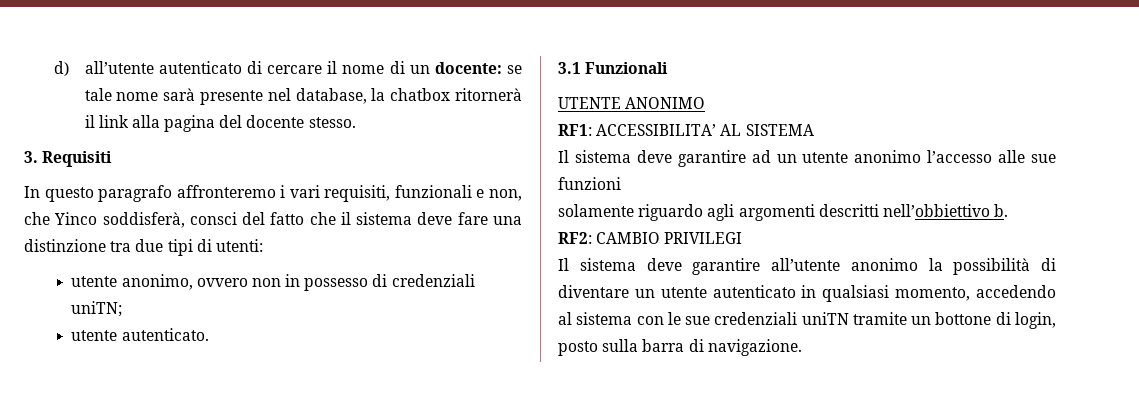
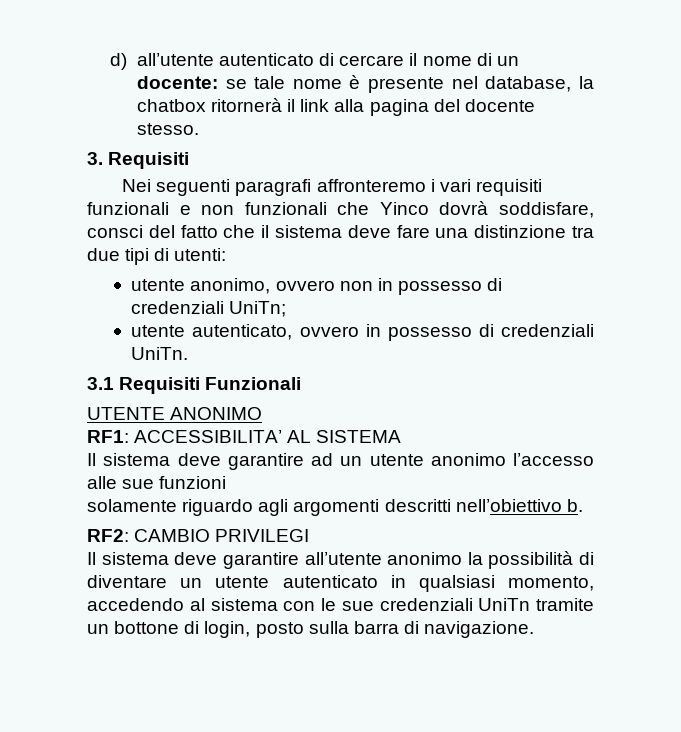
[163,88,196,101] sarà -> [349,75,361,89] è
[24,185,173,202] In questo paragrafo -> [122,179,312,196] Nei seguenti paragrafi
[324,185,391,202] requisiti, -> [475,179,542,196] requisiti
[488,189,522,201] [24,212,185,228] non, che Yinco soddisferà, -> [201,201,594,218] non funzionali che Yinco dovrà soddisfare,
[71,301,123,317] [71,328,209,341] uniTN; // utente autenticato. -> [229,301,287,317] [131,324,594,341] [131,347,189,360] UniTn; // utente autenticato, ovvero in possesso di credenziali UniTn.
(581, 68) none -> [119,377,201,394] Requisiti
[882,204,990,217] nell’obbiettivo -> [455,499,562,512] nell’obiettivo
[801,312,849,325] uniTN -> [478,598,531,611] UniTn

